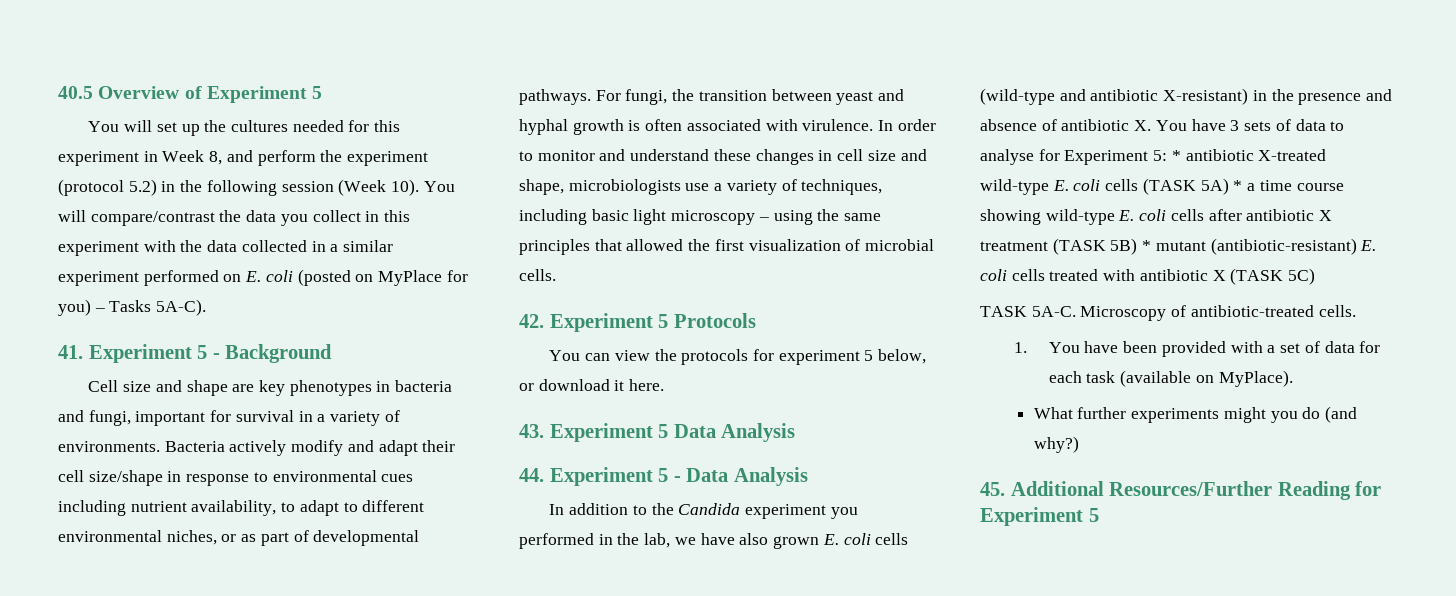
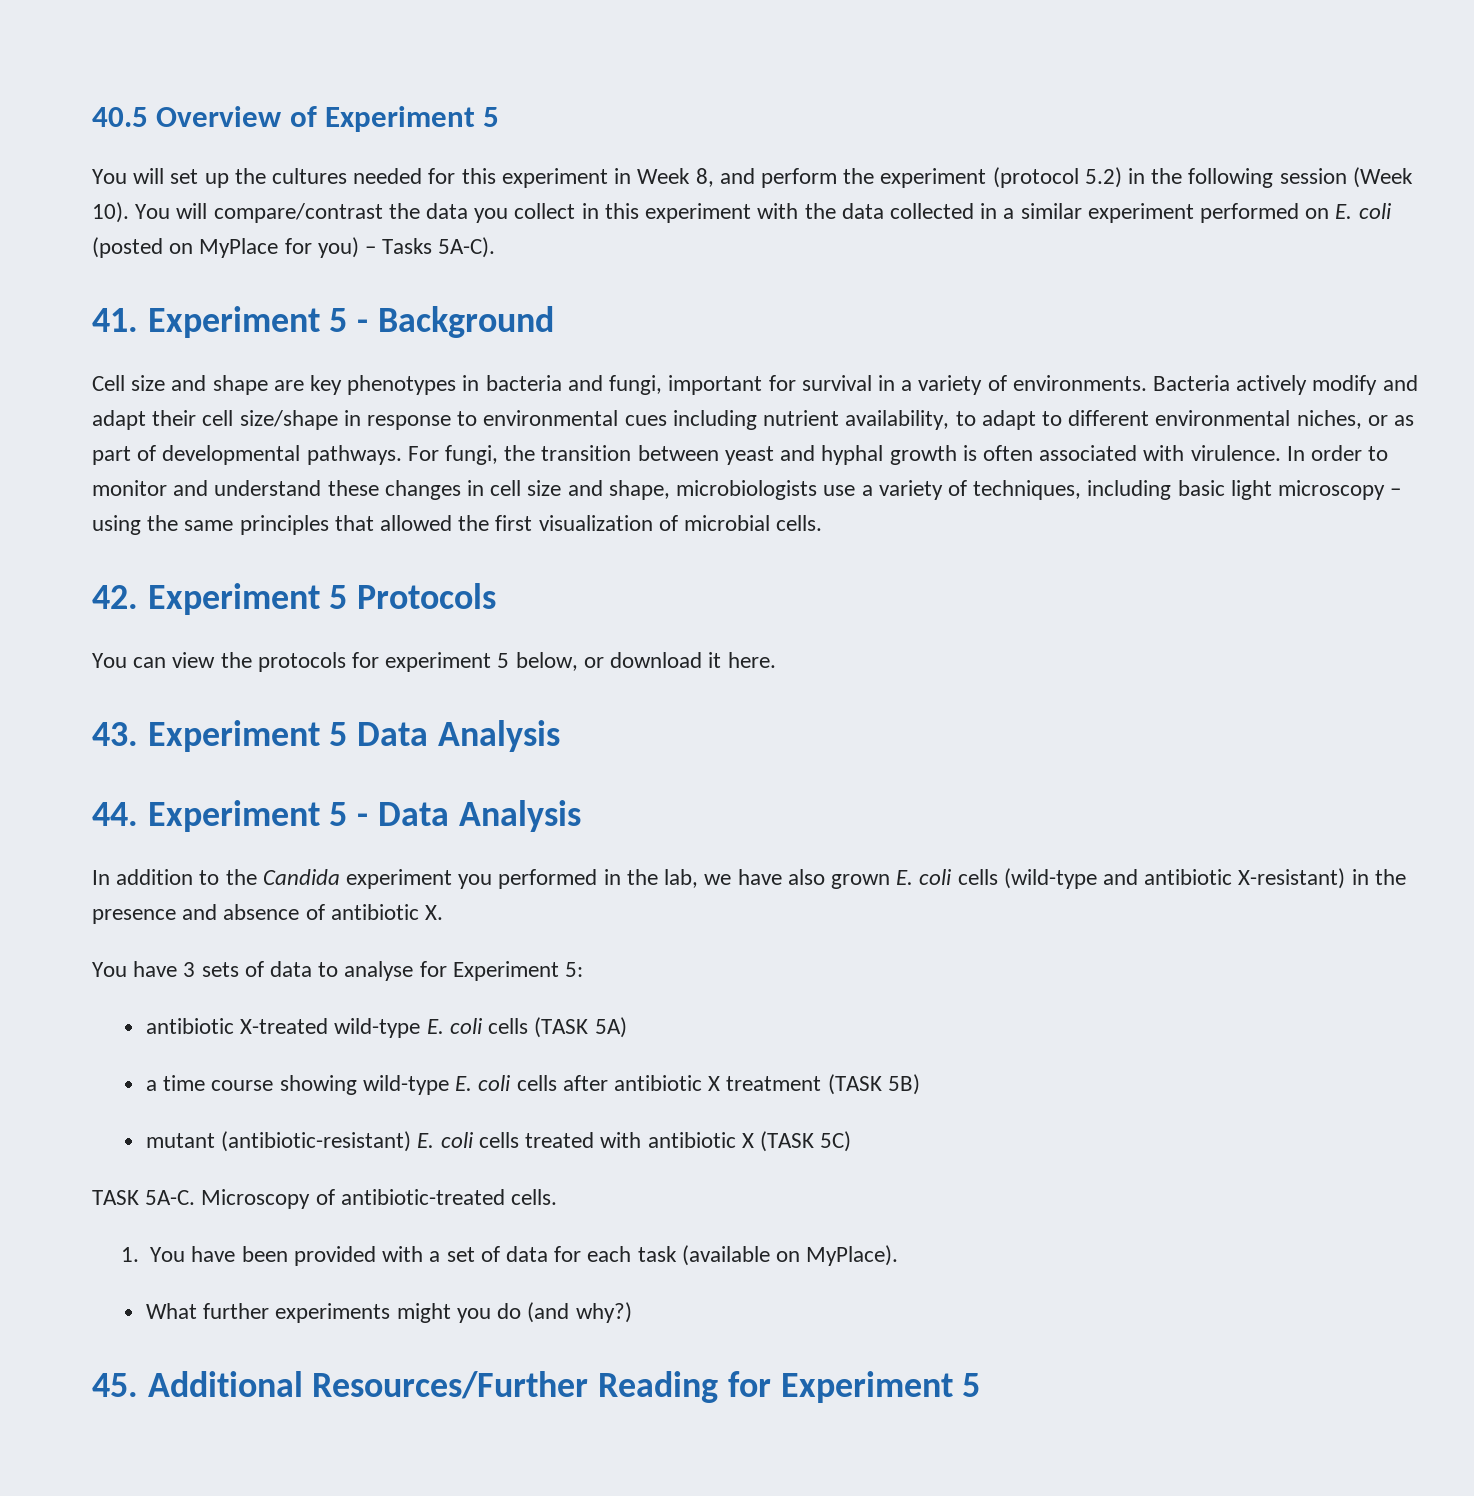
(1152, 125) none -> (444, 912) //
[1171,150,1181,161] * -> (584, 969) //
[1233,180,1243,191] * -> (627, 1027) //
[1142,240,1152,251] * -> (920, 1084) //

